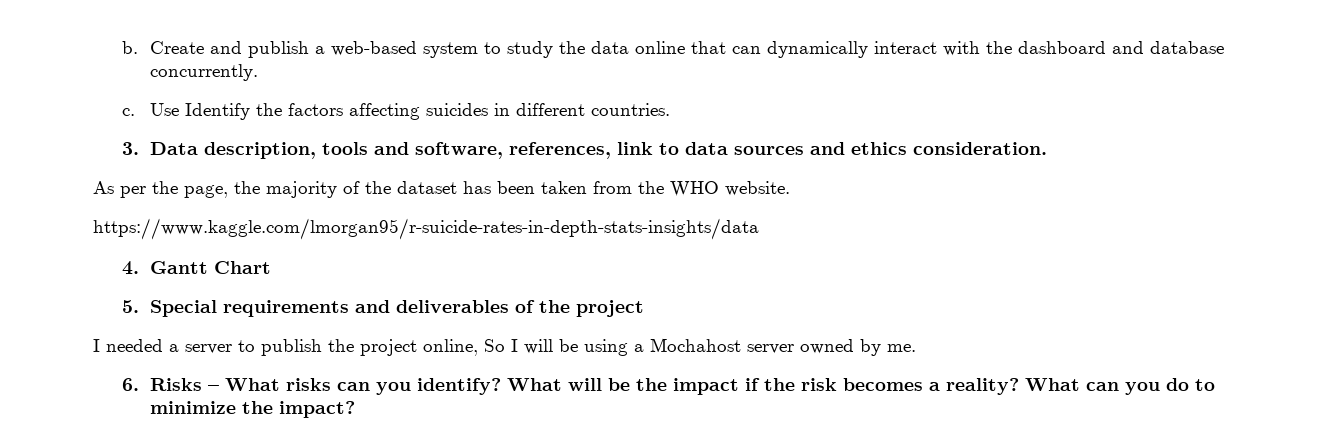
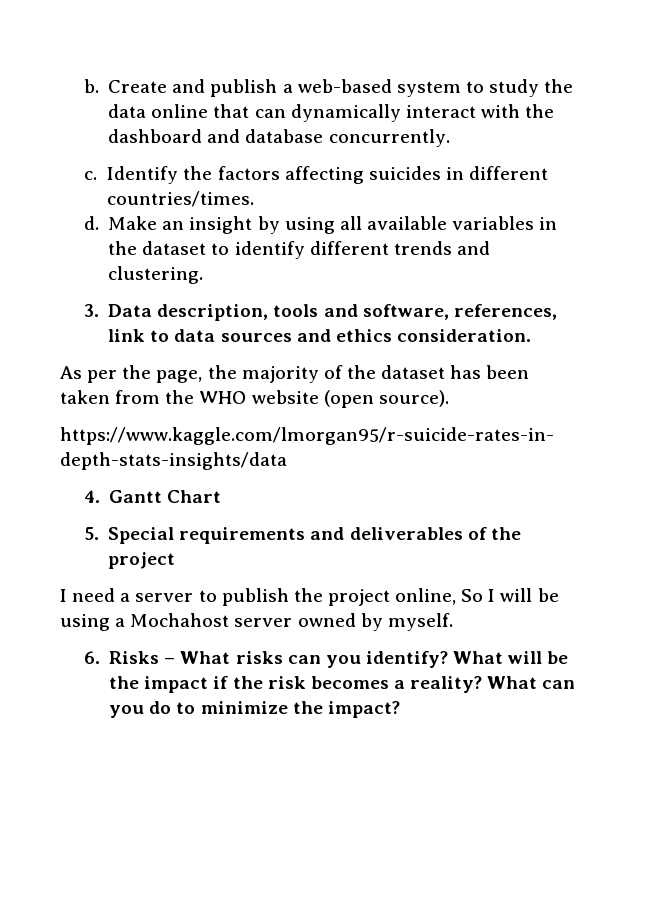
[150,103,180,116] Use -> (97, 175) none
[591,103,671,116] countries. -> [107,191,255,207] [83,216,558,234] [108,241,490,259] [108,266,204,284] countries/times. // d. Make an insight by using all available variables in the dataset to identify different trends and clustering.
[725,181,790,196] website. -> [251,390,449,408] website (open source).
[106,339,163,352] needed -> [72,588,116,602] need
[887,344,916,352] me. -> [387,613,453,631] myself.

